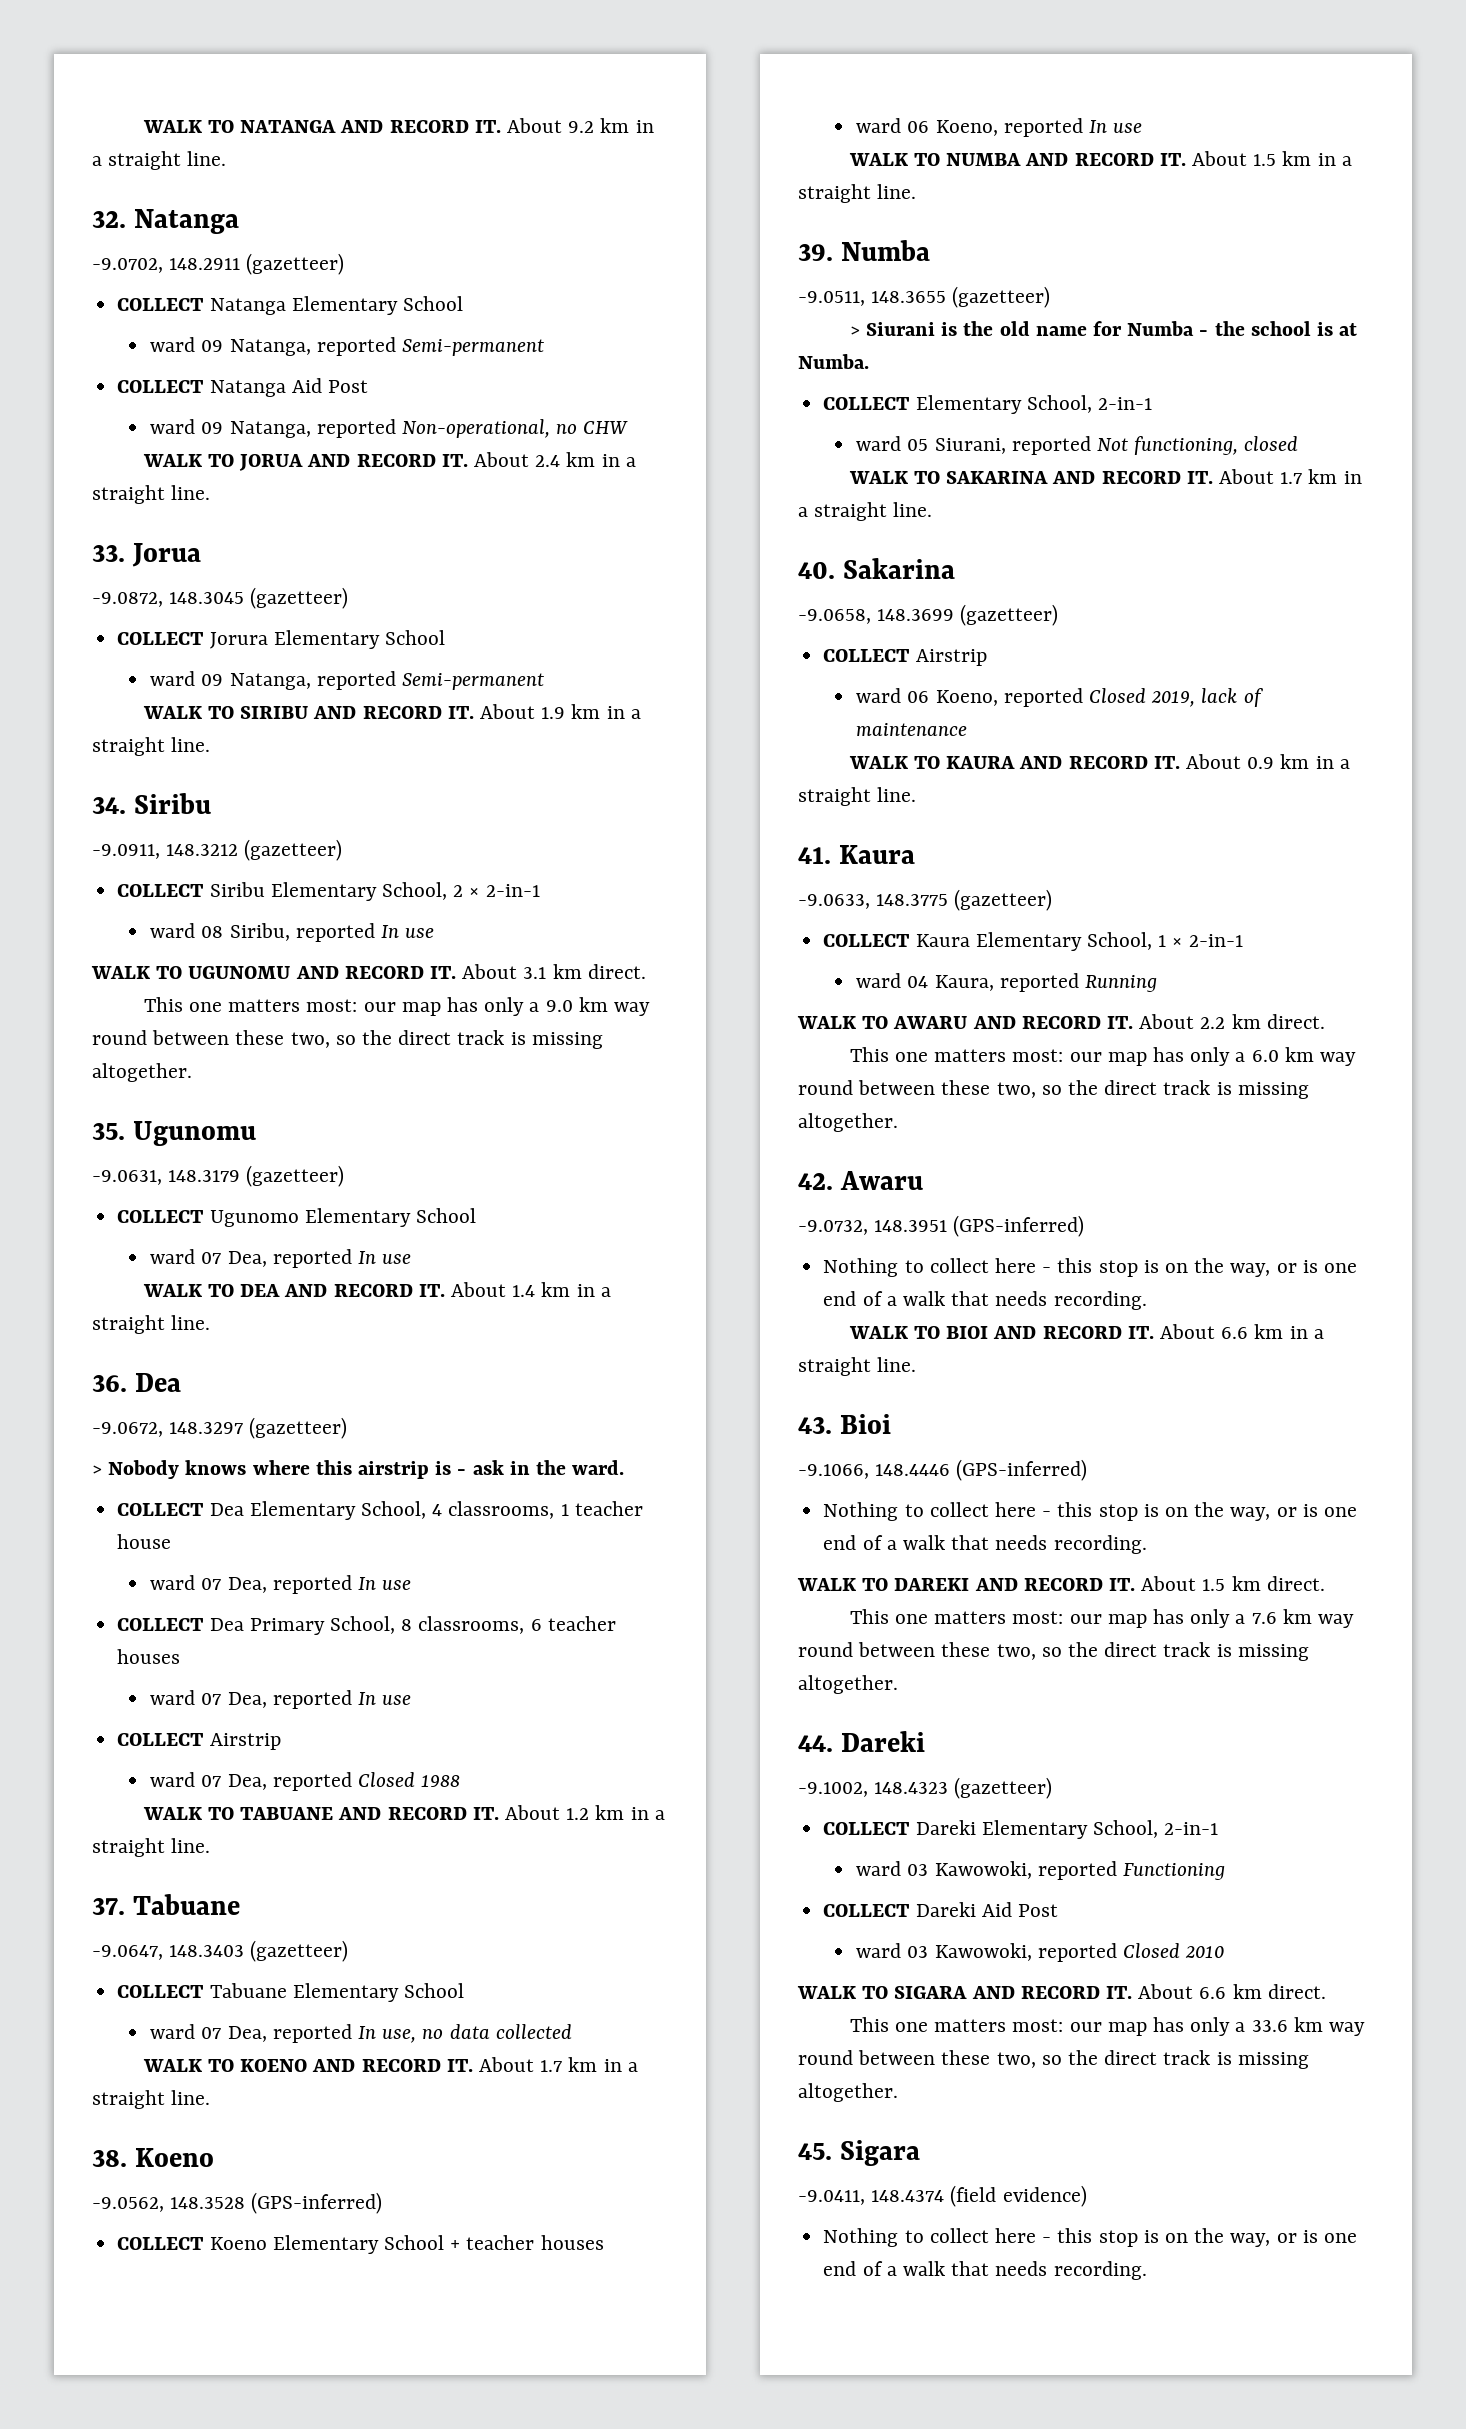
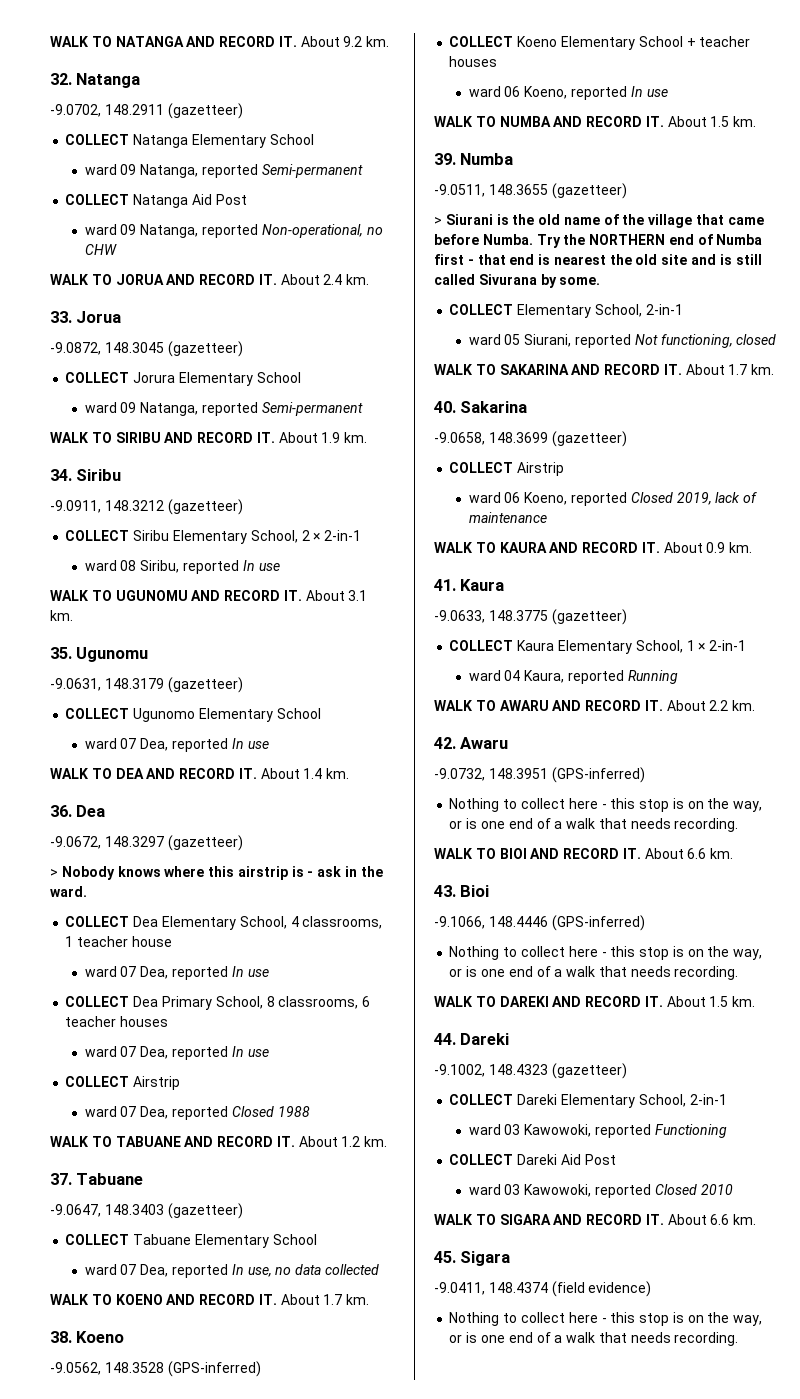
[600,118,654,133] [92,151,227,170] km in a straight line. -> [366,36,390,47] km.
[566,452,636,467] [92,485,211,504] km in a straight line. -> [346,274,370,285] km.
[571,704,641,719] [92,737,211,756] km in a straight line. -> [344,432,368,443] km.
[552,964,646,979] [143,997,651,1016] [92,1030,603,1049] [92,1063,192,1082] km direct. // This one matters most: our map has only a 9.0 km way round between these two, so the direct track is missing altogether. -> [50,610,73,621] km.
[541,1282,611,1297] [92,1315,211,1334] km in a straight line. -> [326,768,350,779] km.
[595,1805,665,1820] [92,1838,211,1857] km in a straight line. -> [364,1136,388,1147] km.
[568,2057,638,2072] [92,2090,211,2109] km in a straight line. -> [346,1294,370,1305] km.
[1282,151,1352,166] [798,184,917,203] km in a straight line. -> [733,116,757,127] km.
[1093,321,1358,336] [798,354,869,369] for Numba - the school is at Numba. -> [603,214,764,228] [434,234,763,248] [434,254,762,265] [434,274,601,288] of the village that came before Numba. Try the NORTHERN end of Numba first - that end is nearest the old site and is still called Sivurana by some.
[1308,469,1362,484] [798,502,933,521] km in a straight line. -> [751,364,775,375] km.
[1280,754,1350,769] [798,787,917,806] km in a straight line. -> [729,542,753,553] km.
[1231,1014,1325,1029] [849,1047,1357,1066] [798,1080,1309,1099] [798,1113,898,1132] km direct. // This one matters most: our map has only a 6.0 km way round between these two, so the direct track is missing altogether. -> [732,700,756,711] km.
[1254,1324,1324,1339] [798,1357,917,1376] km in a straight line. -> [710,848,734,859] km.
[1231,1576,1325,1591] [849,1609,1355,1628] [798,1642,1309,1661] [798,1675,898,1694] km direct. // This one matters most: our map has only a 7.6 km way round between these two, so the direct track is missing altogether. -> [732,996,756,1007] km.
[1232,1984,1326,1999] [849,2017,1366,2036] [798,2050,1309,2069] [798,2083,898,2102] km direct. // This one matters most: our map has only a 33.6 km way round between these two, so the direct track is missing altogether. -> [733,1214,757,1225] km.

